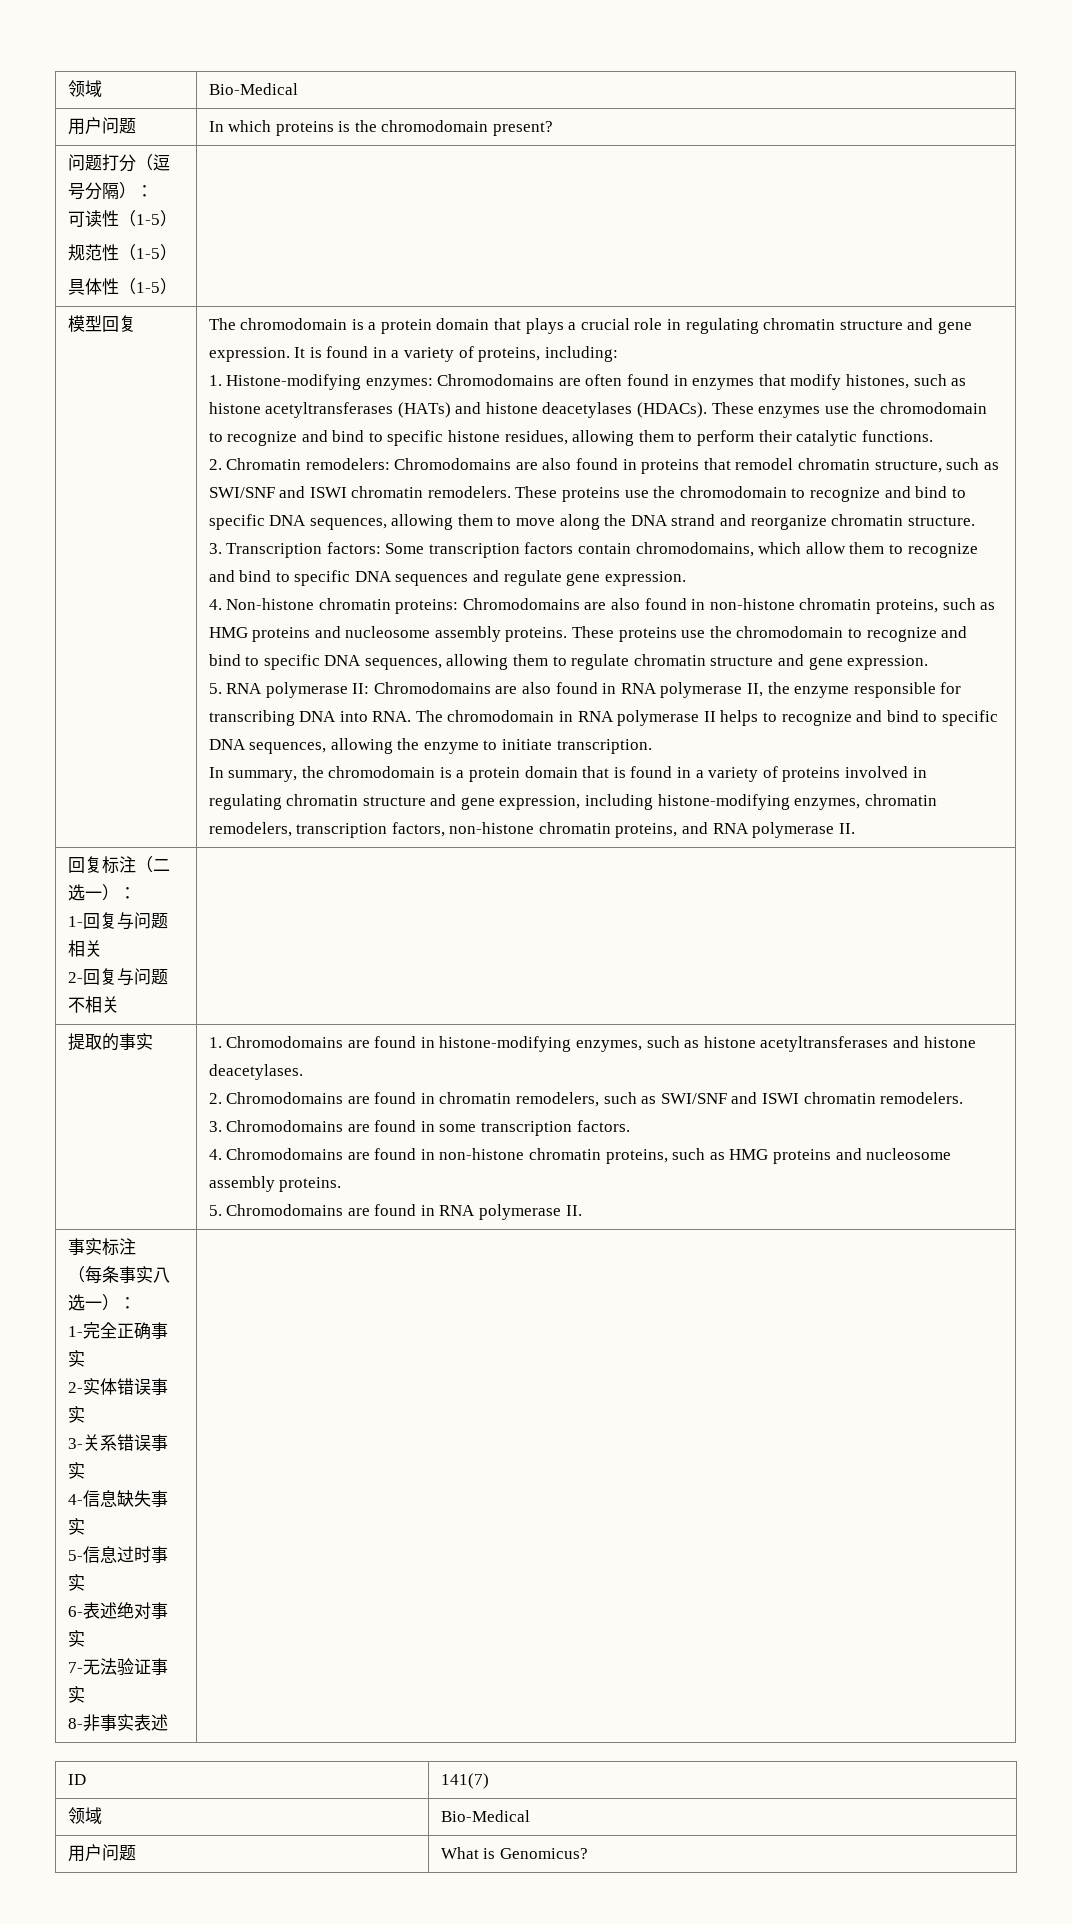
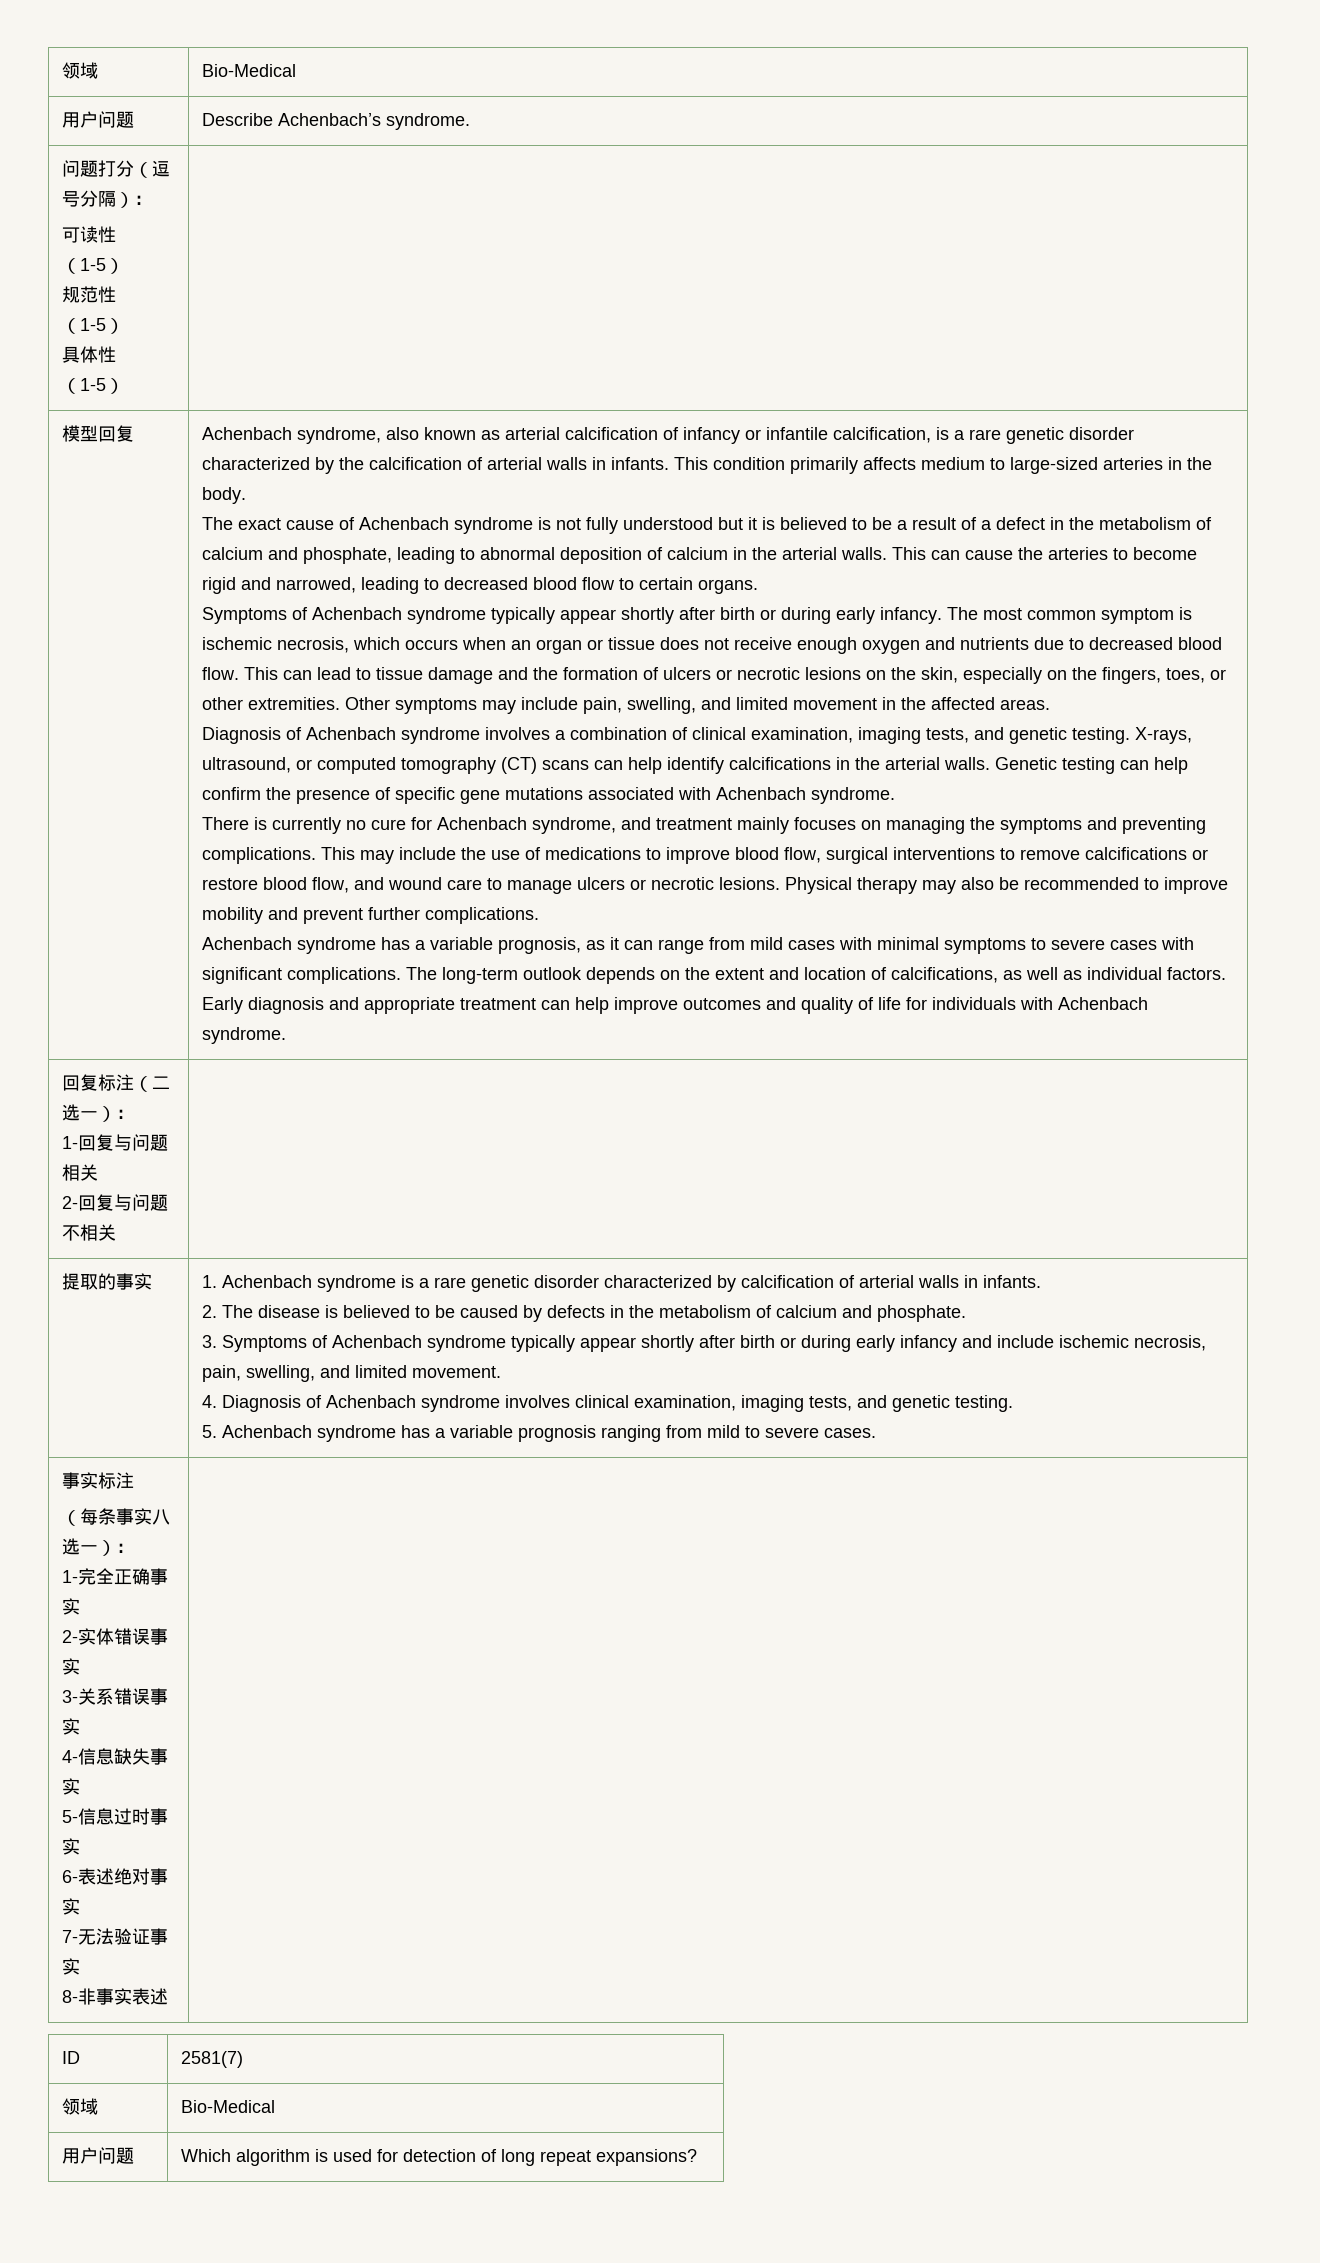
[67,80,102,97] [208,83,298,95] [67,117,136,135] [208,120,554,136] 领域 | Bio-Medical // 用户问题 | In which proteins is the chromodomain present? -> [61,62,98,79] [201,64,296,77] [61,111,134,128] [201,113,470,130] 领域 | Bio-Medical // 用户问题 | Describe Achenbach’s syndrome.
[208,318,972,334] [208,346,618,362] [208,374,967,390] [208,402,988,418] [208,430,933,446] [208,458,999,474] [208,486,966,502] [208,514,975,530] [208,542,978,558] [208,570,686,586] [208,598,996,614] [208,626,968,642] [208,654,929,670] [208,682,962,698] [208,710,998,726] [208,738,652,754] [208,766,927,782] [208,794,937,810] [208,822,855,838] The chromodomain is a protein domain that plays a crucial role in regulating chromatin structure and gene expression. It is found in a variety of proteins, including: // 1. Histone-modifying enzymes: Chromodomains are often found in enzymes that modify histones, such as histone acetyltransferases (HATs) and histone deacetylases (HDACs). These enzymes use the chromodomain to recognize and bind to specific histone residues, allowing them to perform their catalytic functions. // 2. Chromatin remodelers: Chromodomains are also found in proteins that remodel chromatin structure, such as SWI/SNF and ISWI chromatin remodelers. These proteins use the chromodomain to recognize and bind to specific DNA sequences, allowing them to move along the DNA strand and reorganize chromatin structure. // 3. Transcription factors: Some transcription factors contain chromodomains, which allow them to recognize and bind to specific DNA sequences and regulate gene expression. // 4. Non-histone chromatin proteins: Chromodomains are also found in non-histone chromatin proteins, such as HMG proteins and nucleosome assembly proteins. These proteins use the chromodomain to recognize and bind to specific DNA sequences, allowing them to regulate chromatin structure and gene expression. // 5. RNA polymerase II: Chromodomains are also found in RNA polymerase II, the enzyme responsible for transcribing DNA into RNA. The chromodomain in RNA polymerase II helps to recognize and bind to specific DNA sequences, allowing the enzyme to initiate transcription. // In summary, the chromodomain is a protein domain that is found in a variety of proteins involved in regulating chromatin structure and gene expression, including histone-modifying enzymes, chromatin remodelers, transcription factors, non-histone chromatin proteins, and RNA polymerase II. -> [201,427,1134,444] [201,457,1212,474] [201,487,246,504] [201,517,1212,534] [201,547,1197,564] [201,577,758,594] [201,607,1192,624] [201,637,1222,654] [201,667,1226,684] [201,697,1050,714] [201,727,1192,744] [201,757,1188,774] [201,787,895,804] [201,817,1206,834] [201,847,1208,864] [201,877,1228,894] [201,907,539,924] [201,937,1194,954] [201,967,1226,984] [201,997,1148,1014] [201,1027,286,1044] Achenbach syndrome, also known as arterial calcification of infancy or infantile calcification, is a rare genetic disorder characterized by the calcification of arterial walls in infants. This condition primarily affects medium to large-sized arteries in the body. // The exact cause of Achenbach syndrome is not fully understood but it is believed to be a result of a defect in the metabolism of calcium and phosphate, leading to abnormal deposition of calcium in the arterial walls. This can cause the arteries to become rigid and narrowed, leading to decreased blood flow to certain organs. // Symptoms of Achenbach syndrome typically appear shortly after birth or during early infancy. The most common symptom is ischemic necrosis, which occurs when an organ or tissue does not receive enough oxygen and nutrients due to decreased blood flow. This can lead to tissue damage and the formation of ulcers or necrotic lesions on the skin, especially on the fingers, toes, or other extremities. Other symptoms may include pain, swelling, and limited movement in the affected areas. // Diagnosis of Achenbach syndrome involves a combination of clinical examination, imaging tests, and genetic testing. X-rays, ultrasound, or computed tomography (CT) scans can help identify calcifications in the arterial walls. Genetic testing can help confirm the presence of specific gene mutations associated with Achenbach syndrome. // There is currently no cure for Achenbach syndrome, and treatment mainly focuses on managing the symptoms and preventing complications. This may include the use of medications to improve blood flow, surgical interventions to remove calcifications or restore blood flow, and wound care to manage ulcers or necrotic lesions. Physical therapy may also be recommended to improve mobility and prevent further complications. // Achenbach syndrome has a variable prognosis, as it can range from mild cases with minimal symptoms to severe cases with significant complications. The long-term outlook depends on the extent and location of calcifications, as well as individual factors. Early diagnosis and appropriate treatment can help improve outcomes and quality of life for individuals with Achenbach syndrome.
[226,1036,976,1052] [208,1064,303,1080] [208,1092,964,1107] [208,1120,630,1136] [208,1148,952,1164] [208,1176,342,1192] [208,1204,582,1220] Chromodomains are found in histone-modifying enzymes, such as histone acetyltransferases and histone deacetylases. // 2. Chromodomains are found in chromatin remodelers, such as SWI/SNF and ISWI chromatin remodelers. // 3. Chromodomains are found in some transcription factors. // 4. Chromodomains are found in non-histone chromatin proteins, such as HMG proteins and nucleosome assembly proteins. // 5. Chromodomains are found in RNA polymerase II. -> [221,1275,1041,1292] [201,1305,966,1322] [201,1335,1206,1352] [201,1365,501,1382] [201,1395,1013,1412] [201,1425,876,1442] Achenbach syndrome is a rare genetic disorder characterized by calcification of arterial walls in infants. // 2. The disease is believed to be caused by defects in the metabolism of calcium and phosphate. // 3. Symptoms of Achenbach syndrome typically appear shortly after birth or during early infancy and include ischemic necrosis, pain, swelling, and limited movement. // 4. Diagnosis of Achenbach syndrome involves clinical examination, imaging tests, and genetic testing. // 5. Achenbach syndrome has a variable prognosis ranging from mild to severe cases.
[440,1773,489,1789] [67,1807,102,1824] [440,1810,530,1822] [67,1844,136,1862] [440,1847,588,1859] 141(7) // 领域 | Bio-Medical // 用户问题 | What is Genomicus? -> [180,2051,243,2068] [61,2098,98,2115] [180,2100,275,2113] [61,2147,134,2164] [180,2149,697,2166] 2581(7) // 领域 | Bio-Medical // 用户问题 | Which algorithm is used for detection of long repeat expansions?

